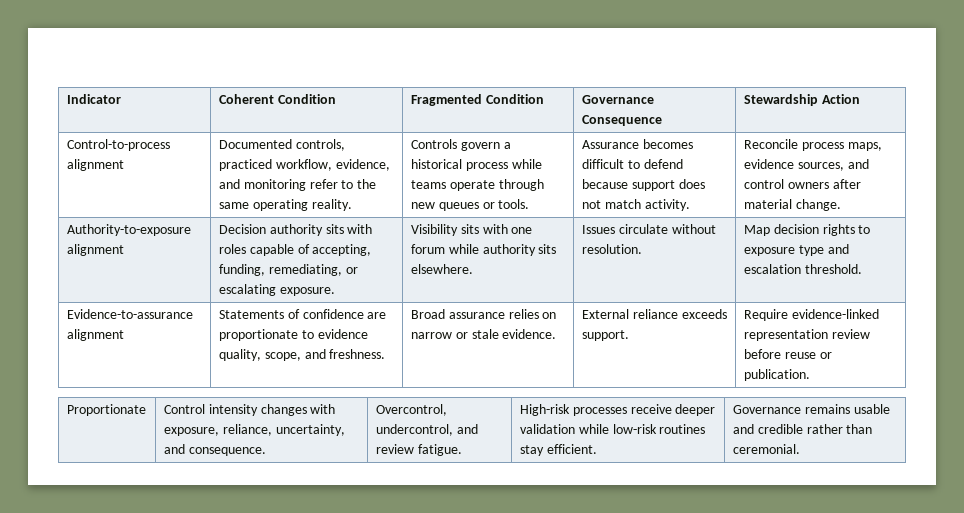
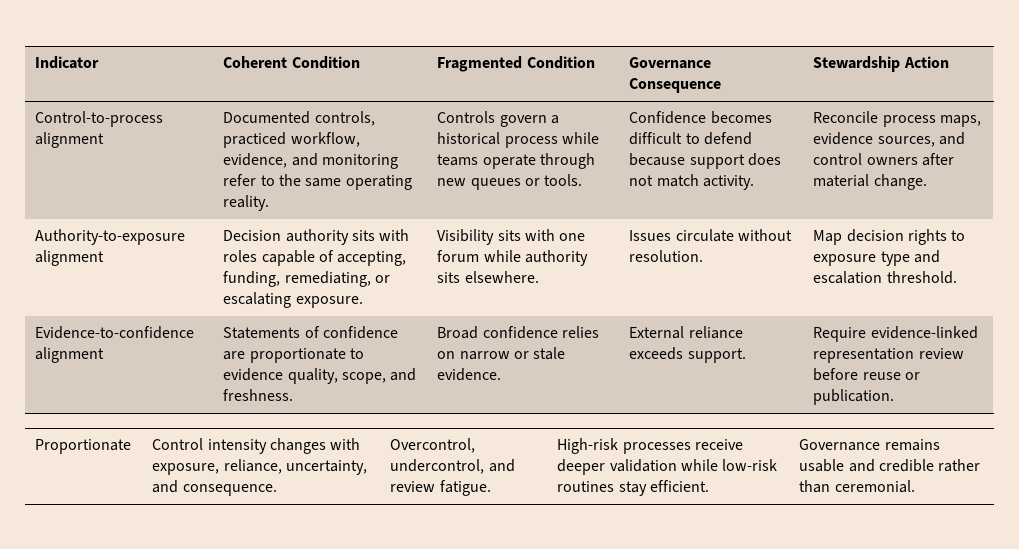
[581,140,639,149] Assurance -> [629,111,707,124] Confidence
[66,309,193,319] Evidence-to-assurance -> [35,326,195,339] Evidence-to-confidence
[448,312,505,319] assurance -> [482,326,558,339] confidence

